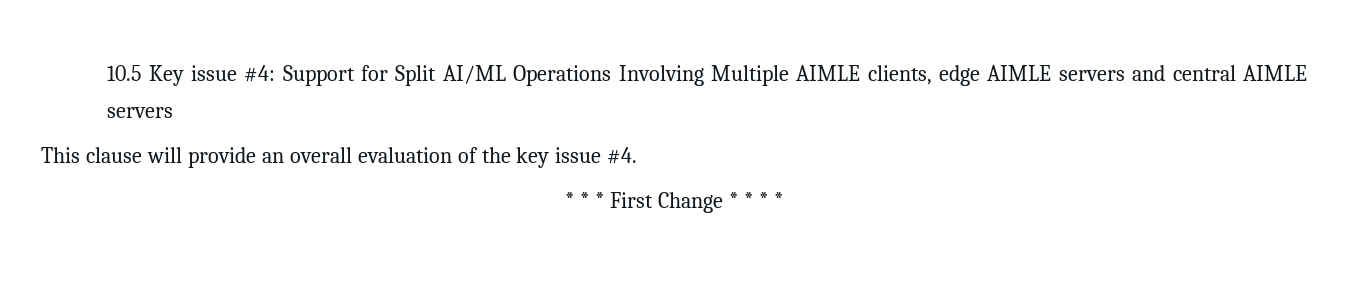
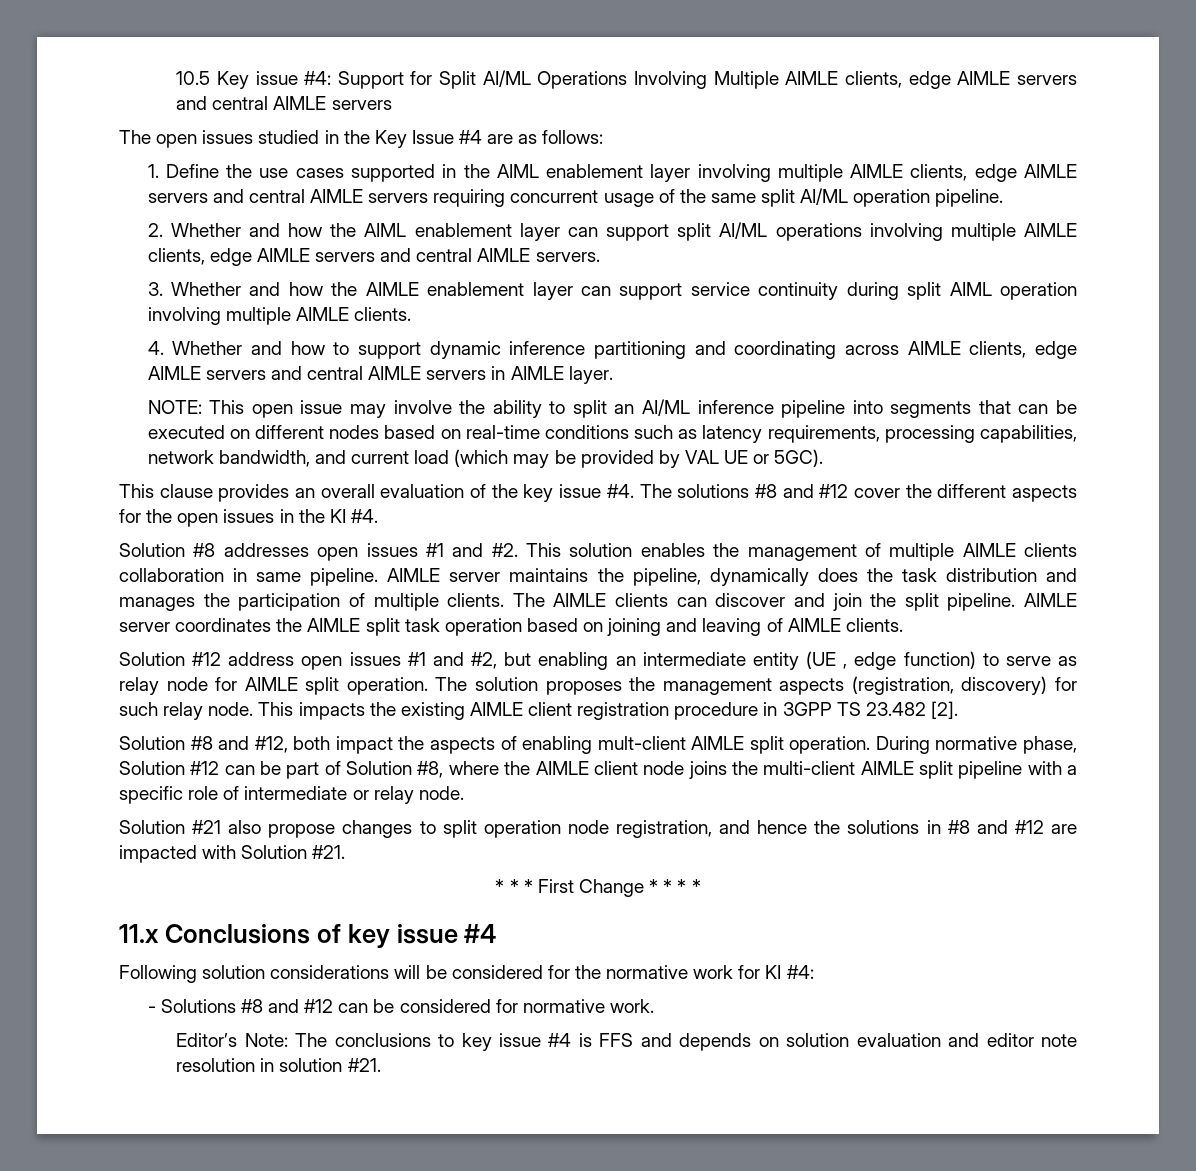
(174, 112) none -> [119,130,604,148] [147,164,1077,182] [147,188,1004,207] [147,222,1077,241] [147,248,600,266] [147,282,1077,300] [147,307,412,325] [147,341,1078,359] [147,366,613,384] [147,399,1078,418] [147,425,1078,443] [147,449,824,468] // The open issues studied in the Key Issue #4 are as follows: // 1. Define the use cases supported in the AIML enablement layer involving multiple AIMLE clients, edge AIMLE servers and central AIMLE servers requiring concurrent usage of the same split AI/ML operation pipeline. // 2. Whether and how the AIML enablement layer can support split AI/ML operations involving multiple AIMLE clients, edge AIMLE servers and central AIMLE servers. // 3. Whether and how the AIMLE enablement layer can support service continuity during split AIML operation involving multiple AIMLE clients. // 4. Whether and how to support dynamic inference partitioning and coordinating across AIMLE clients, edge AIMLE servers and central AIMLE servers in AIMLE layer. // NOTE: This open issue may involve the ability to split an AI/ML inference pipeline into segments that can be executed on different nodes based on real-time conditions such as latency requirements, processing capabilities, network bandwidth, and current load (which may be provided by VAL UE or 5GC).
[146,147,256,168] will provide -> [218,484,290,502] provides
(638, 155) none -> [639,484,1078,502] [119,509,378,527] [119,543,1077,561] [119,568,1077,586] [119,593,1077,611] [119,618,903,636] [119,651,1077,670] [119,676,1077,695] [119,701,958,720] [119,736,1077,754] [119,761,1078,779] [119,786,464,804] [119,820,1077,838] [119,845,346,863] The solutions #8 and #12 cover the different aspects for the open issues in the KI #4. // Solution #8 addresses open issues #1 and #2. This solution enables the management of multiple AIMLE clients collaboration in same pipeline. AIMLE server maintains the pipeline, dynamically does the task distribution and manages the participation of multiple clients. The AIMLE clients can discover and join the split pipeline. AIMLE server coordinates the AIMLE split task operation based on joining and leaving of AIMLE clients. // Solution #12 address open issues #1 and #2, but enabling an intermediate entity (UE , edge function) to serve as relay node for AIMLE split operation. The solution proposes the management aspects (registration, discovery) for such relay node. This impacts the existing AIMLE client registration procedure in 3GPP TS 23.482 [2]. // Solution #8 and #12, both impact the aspects of enabling mult-client AIMLE split operation. During normative phase, Solution #12 can be part of Solution #8, where the AIMLE client node joins the multi-client AIMLE split pipeline with a specific role of intermediate or relay node. // Solution #21 also propose changes to split operation node registration, and hence the solutions in #8 and #12 are impacted with Solution #21.
(783, 200) none -> [119,924,497,948] [119,965,814,983] [147,999,654,1013] [176,1033,1078,1051] [176,1058,381,1072] // 11.x Conclusions of key issue #4 // Following solution considerations will be considered for the normative work for KI #4: // - Solutions #8 and #12 can be considered for normative work. // Editor’s Note: The conclusions to key issue #4 is FFS and depends on solution evaluation and editor note resolution in solution #21.

